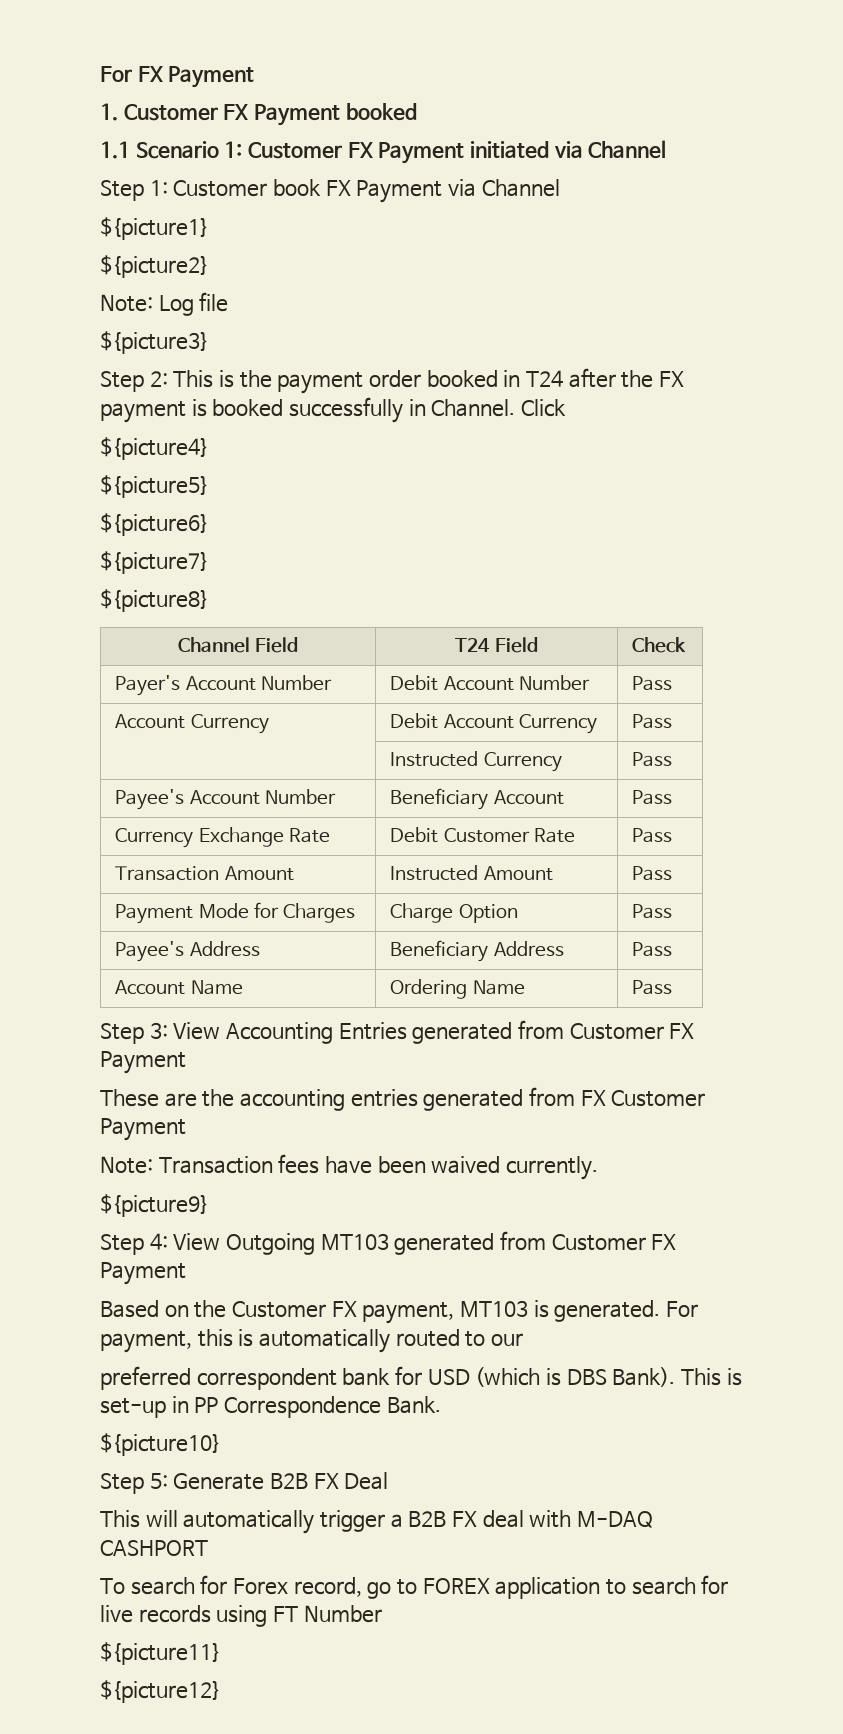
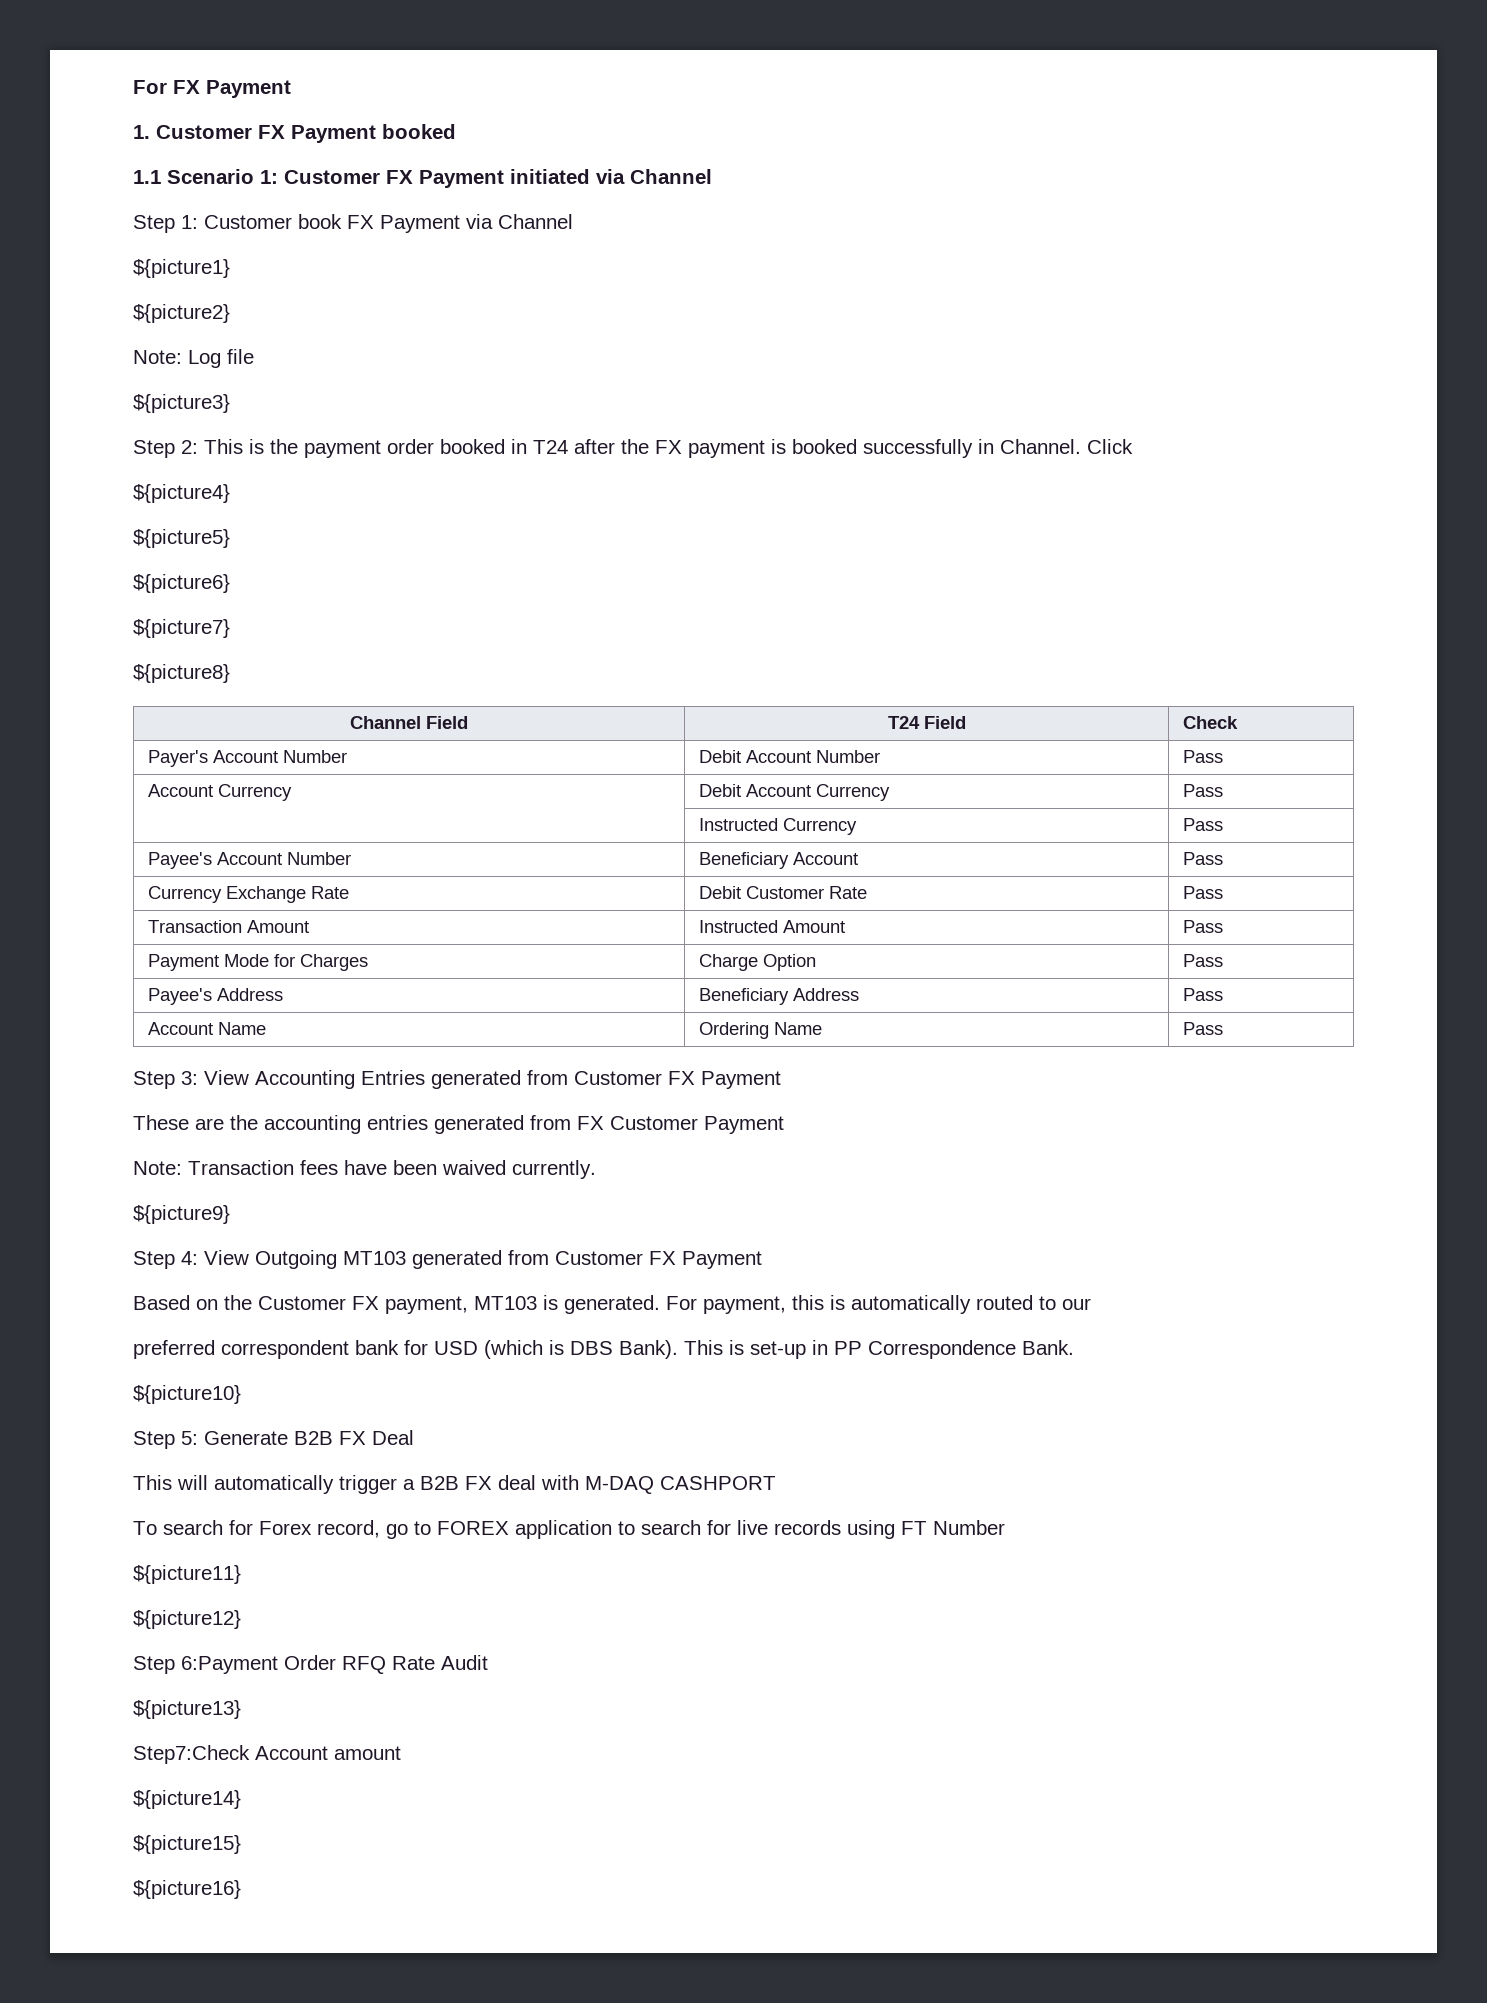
(221, 1691) none -> [133,1655,488,1674] [133,1700,241,1719] [133,1745,401,1764] [133,1790,241,1809] [133,1835,241,1854] [133,1880,241,1899] // Step 6:Payment Order RFQ Rate Audit // ${picture13} // Step7:Check Account amount // ${picture14} // ${picture15} // ${picture16}

